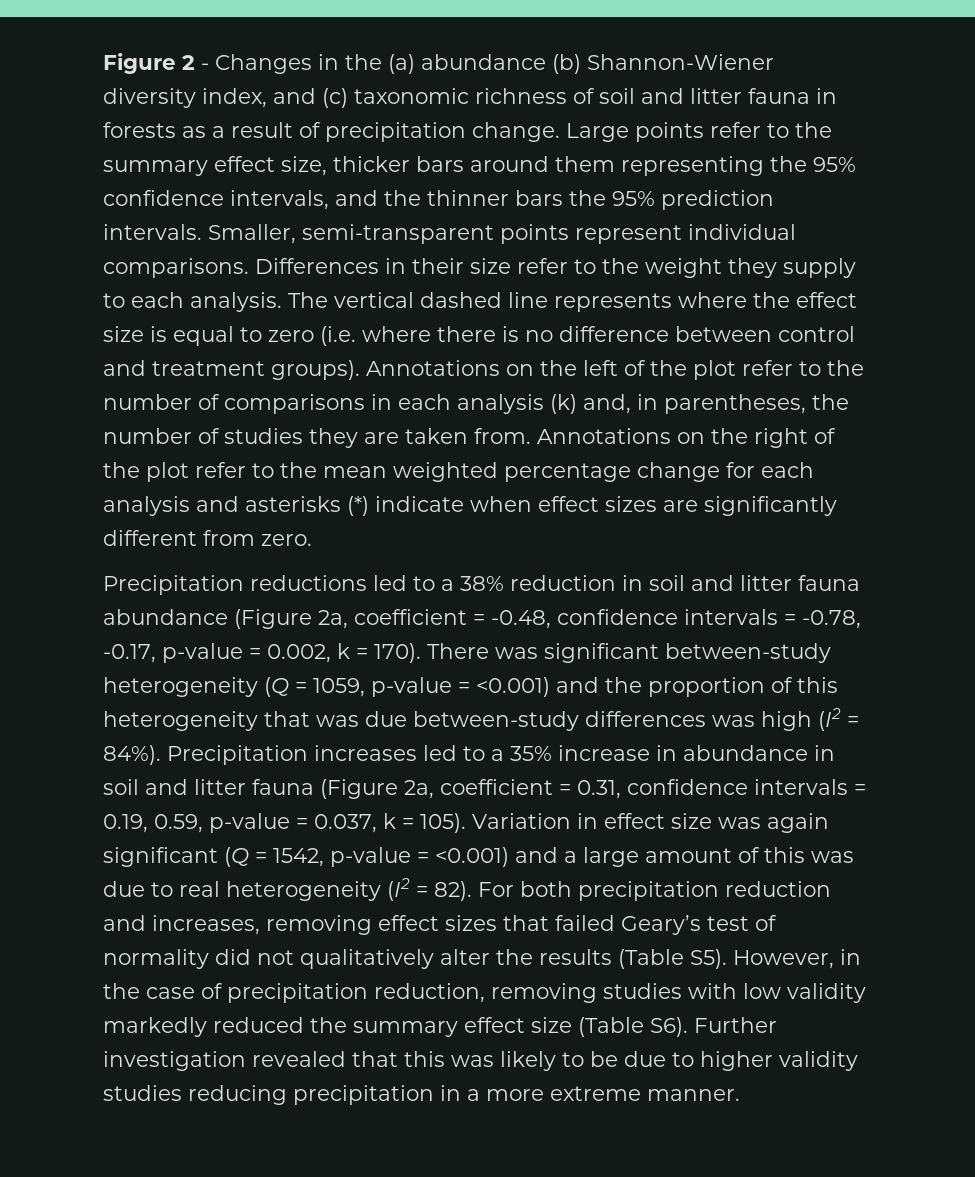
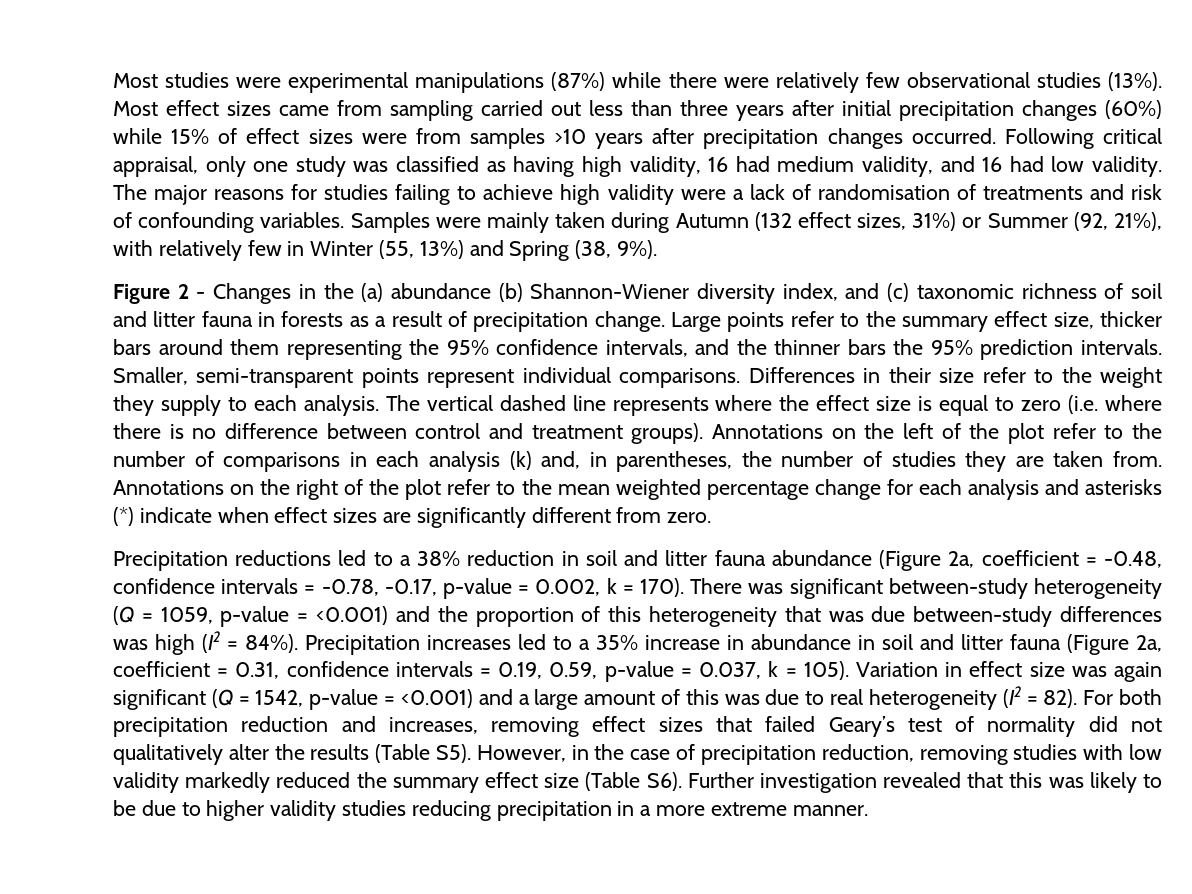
(103, 63) none -> [113,72,1162,93] [113,100,1163,121] [113,128,1162,149] [113,156,1163,177] [113,184,1162,205] [113,212,1162,233] [113,240,658,261] Most studies were experimental manipulations (87%) while there were relatively few observational studies (13%). Most effect sizes came from sampling carried out less than three years after initial precipitation changes (60%) while 15% of effect sizes were from samples >10 years after precipitation changes occurred. Following critical appraisal, only one study was classified as having high validity, 16 had medium validity, and 16 had low validity. The major reasons for studies failing to achieve high validity were a lack of randomisation of treatments and risk of confounding variables. Samples were mainly taken during Autumn (132 effect sizes, 31%) or Summer (92, 21%), with relatively few in Winter (55, 13%) and Spring (38, 9%). //

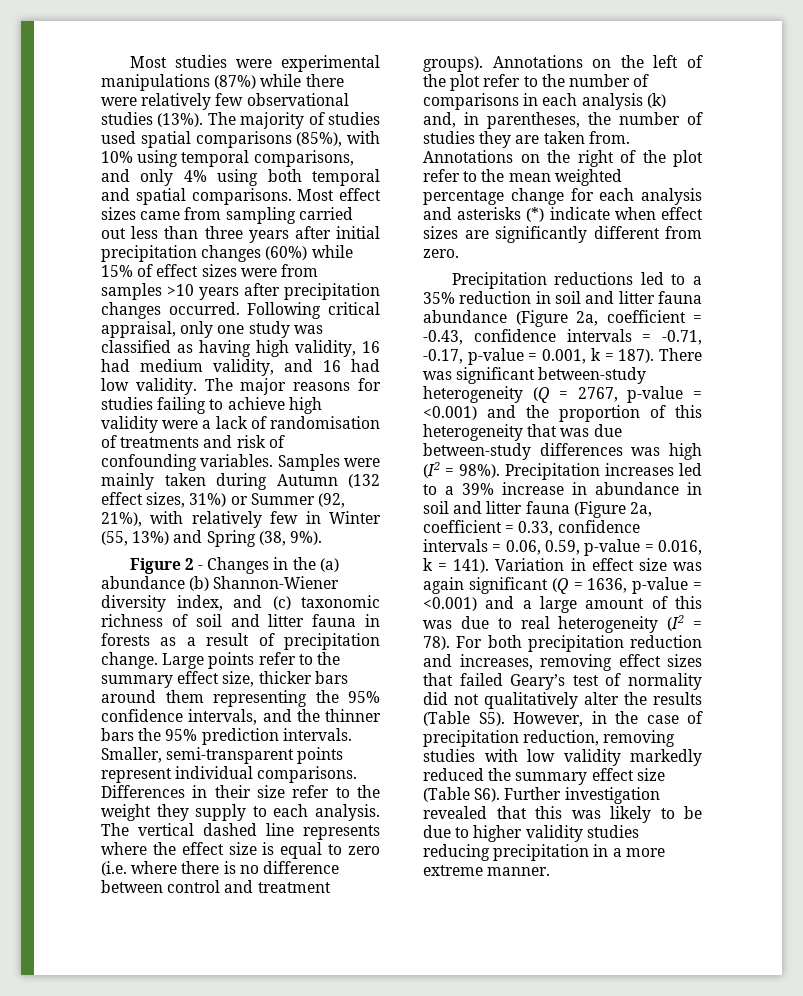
(1162, 81) none -> [207,112,380,129] [101,131,380,148] [101,150,354,167] [101,169,380,186] [101,188,292,205] The majority of studies used spatial comparisons (85%), with 10% using temporal comparisons, and only 4% using both temporal and spatial comparisons.
[417,551,461,566] 38% -> [423,292,455,304] 35%
[1104,551,1163,568] [113,578,379,596] -0.48, confidence intervals = -0.78, -> [423,329,702,345] -0.43, confidence intervals = -0.71,
[535,578,684,597] 0.002, k = 170). -> [542,348,655,364] 0.001, k = 187).
[160,607,213,624] 1059, -> [577,387,618,402] 2767,
[245,634,298,653] 84%). -> [459,464,500,478] 98%).
[596,635,638,650] 35% -> [462,483,494,495] 39%
[235,661,543,679] 0.31, confidence intervals = 0.19, -> [518,520,640,536] [423,539,541,555] 0.33, confidence intervals = 0.06,
[699,661,849,680] 0.037, k = 105). -> [658,540,702,555] [423,558,490,573] 0.016, k = 141).
[255,690,304,707] 1542, -> [587,578,628,593] 1636,
[1043,689,1078,708] 82). -> [423,636,450,650] 78).

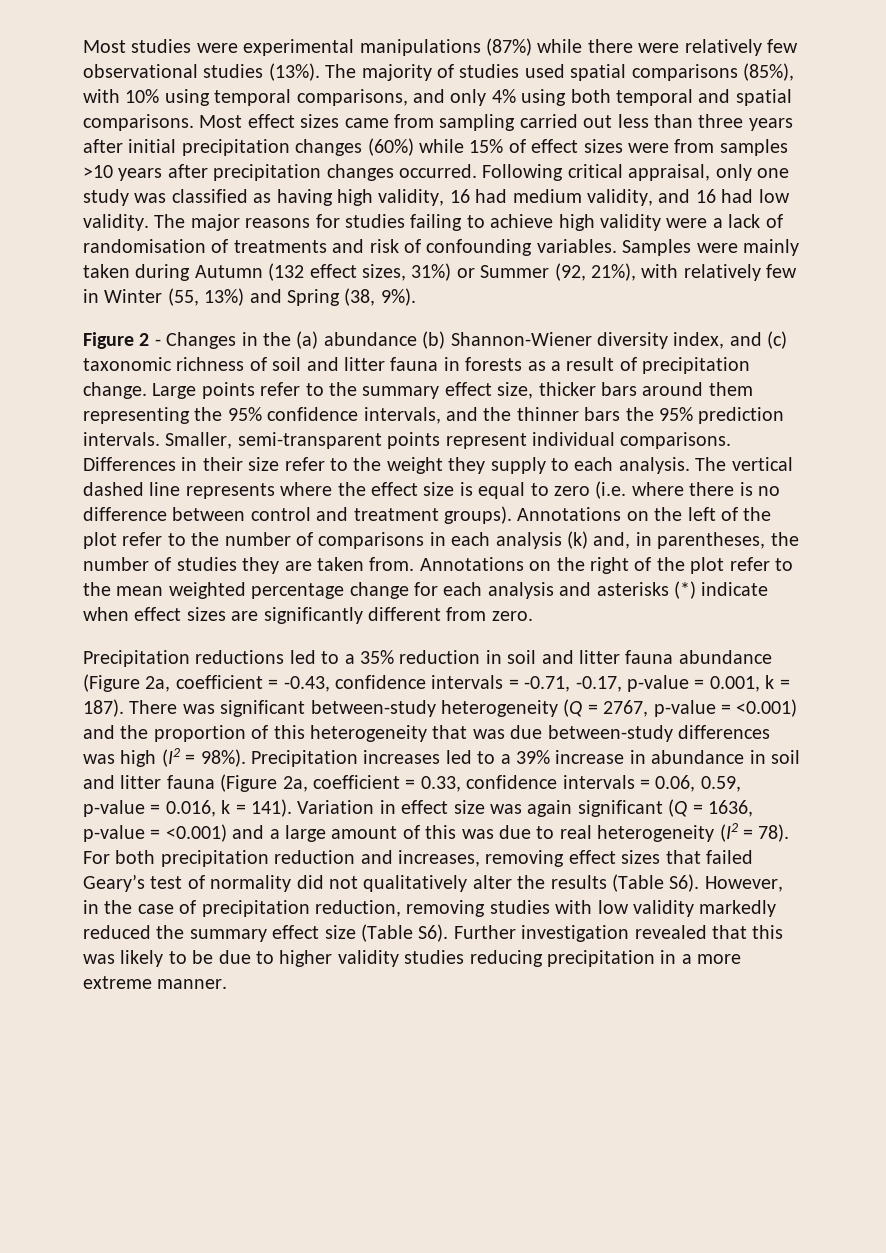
[478,712,505,726] S5). -> [669,874,700,892] S6).

